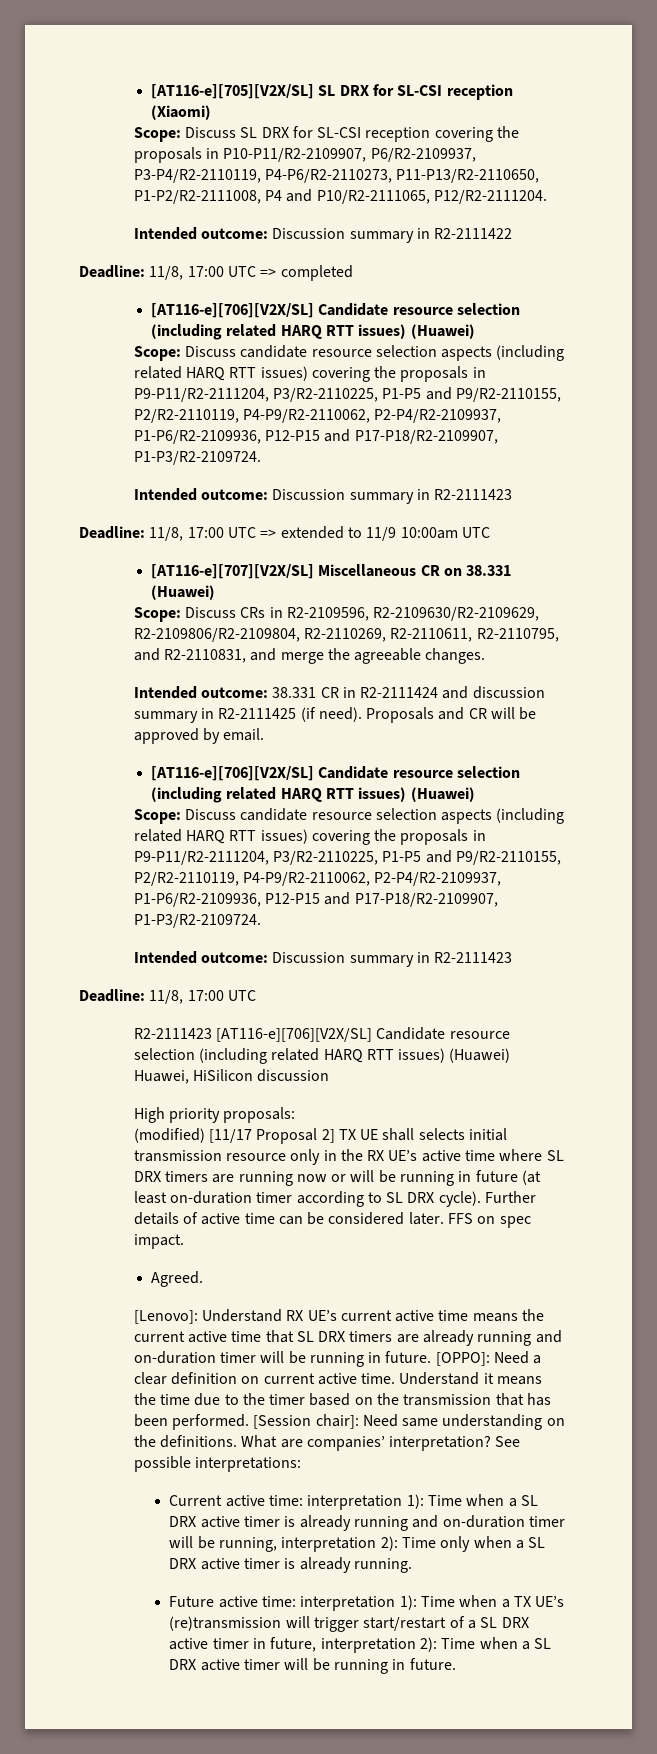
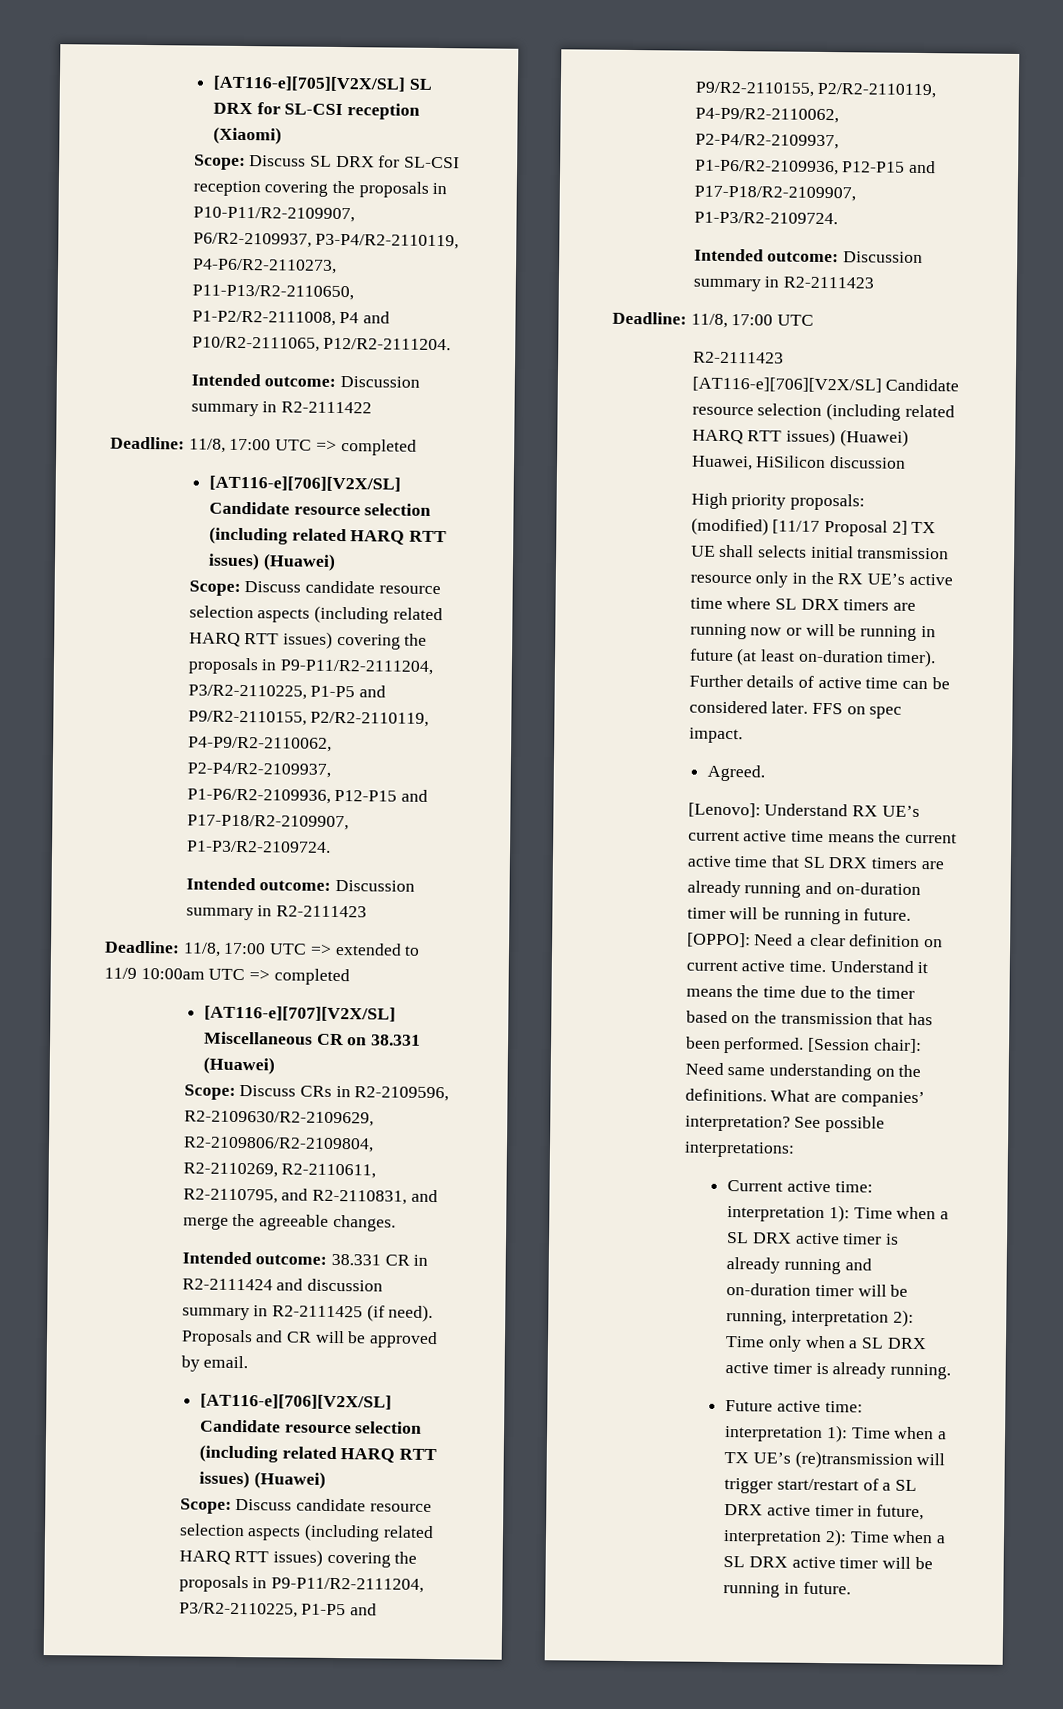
(490, 532) none -> [249,968,350,986] => completed
[256,1191,481,1207] timer according to SL DRX cycle). -> [886,649,937,668] timer).

